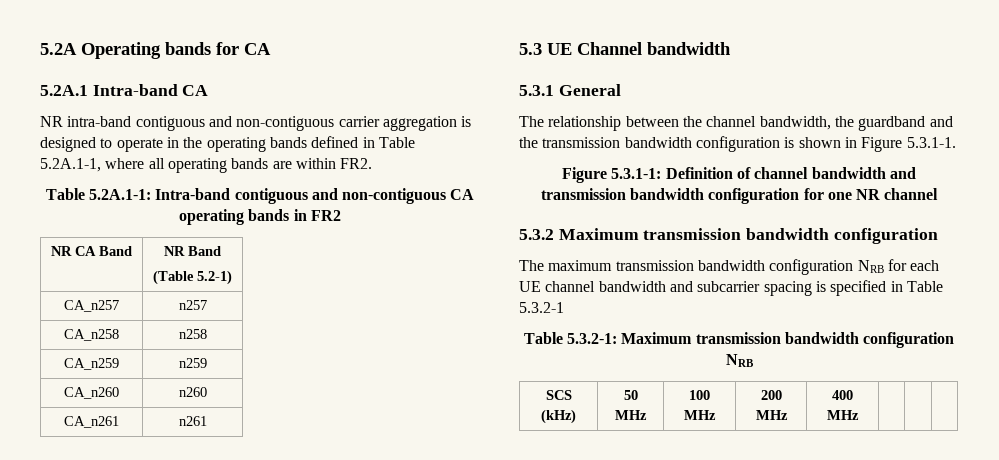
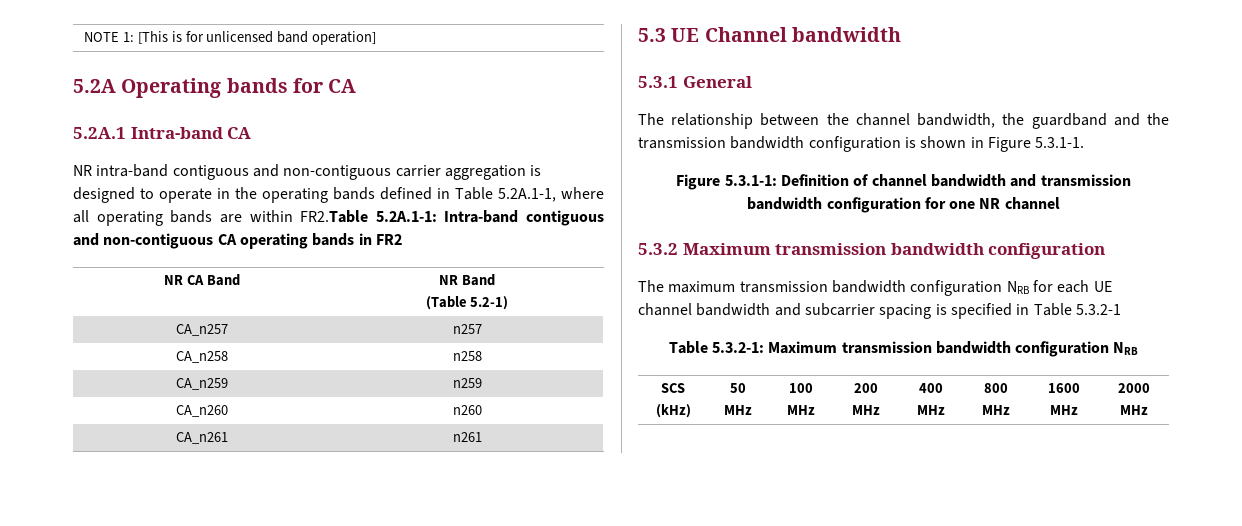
(40, 49) none -> [83,31,377,45] NOTE 1: [This is for unlicensed band operation] //
[340,158,373,169] [45,188,85,200] FR2. // Table -> [300,210,369,223] FR2.Table
(859, 415) | | -> [984,383,1008,393] [982,405,1010,415] [1047,383,1080,393] [1049,405,1078,415] [1117,383,1150,393] [1119,405,1148,415] 800 MHz | 1600 MHz | 2000 MHz

